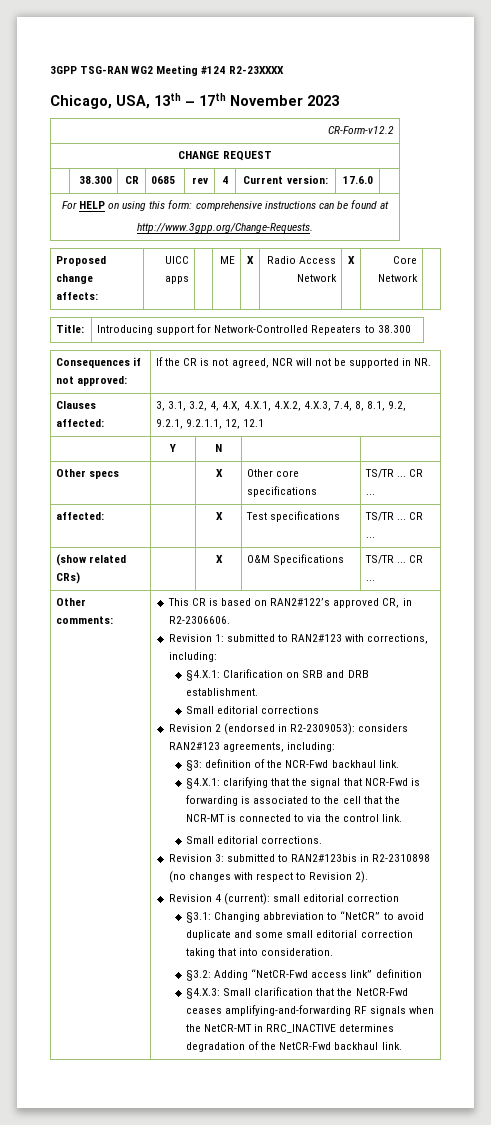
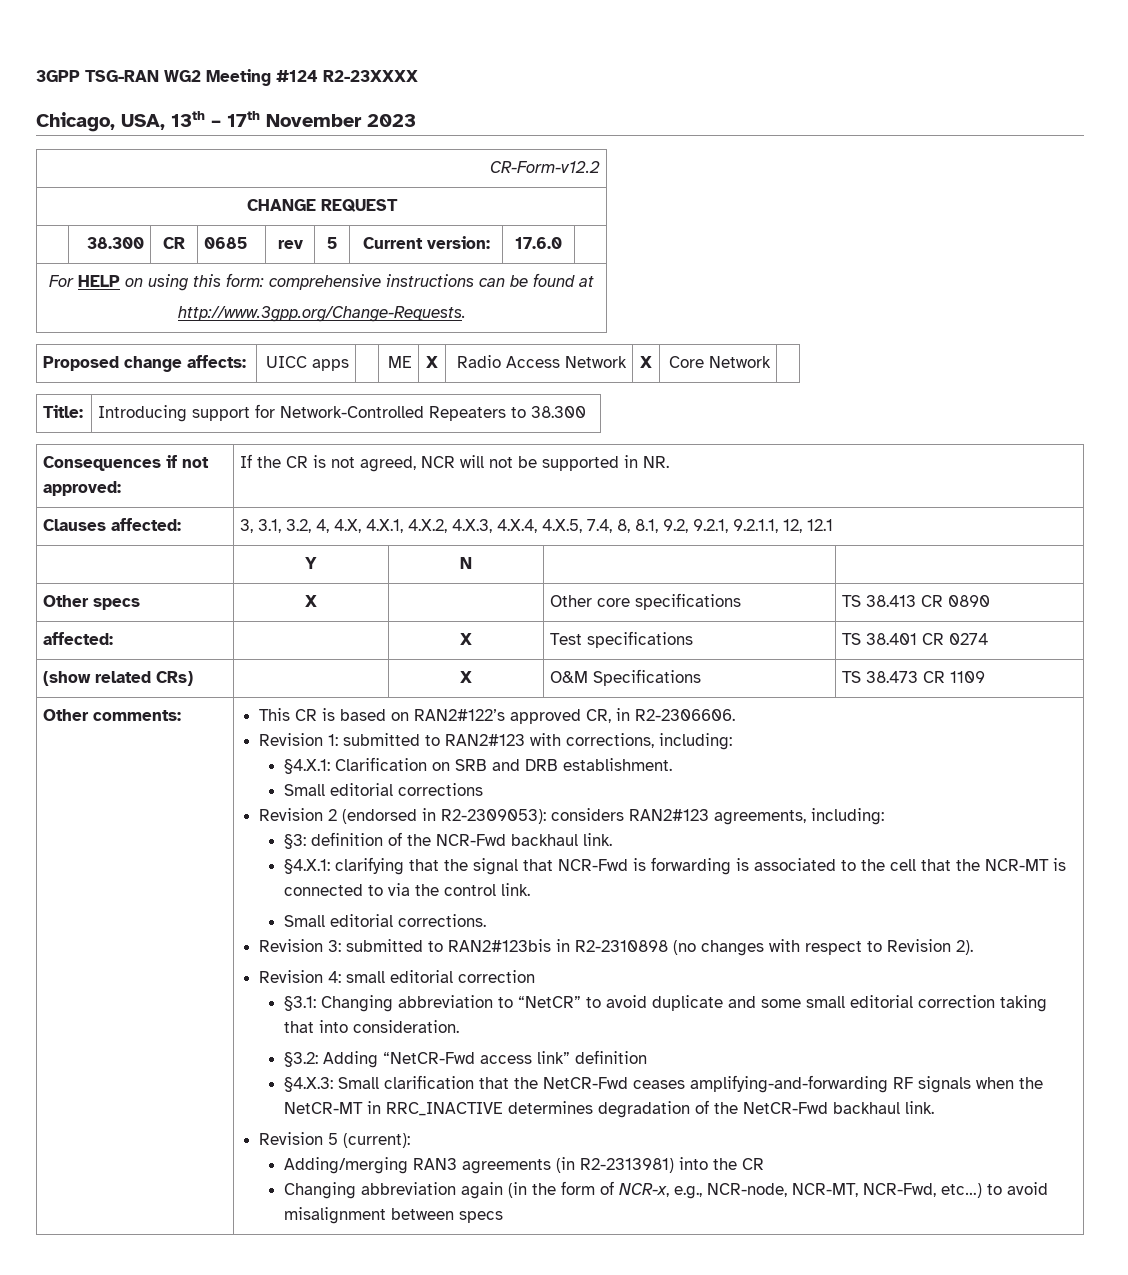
[222,176,228,184] 4 -> [327,237,337,249] 5
(331, 406) none -> [497,519,583,533] 4.X.4, 4.X.5,
[215,469,223,477] | X -> [305,595,317,607] X |
[365,469,424,478] [366,494,376,495] TS/TR ... CR ... -> [842,595,991,607] TS 38.413 CR 0890
[365,512,424,521] [366,537,376,538] TS/TR ... CR ... -> [842,633,989,645] TS 38.401 CR 0274
[365,555,424,564] [366,580,376,581] TS/TR ... CR ... -> [842,671,986,683] TS 38.473 CR 1109
[214,893,270,905] 4 (current): -> [327,971,341,983] 4:
(402, 1046) none -> [258,1132,410,1148] [284,1157,765,1174] [284,1181,1049,1199] [284,1207,504,1224] // Revision 5 (current): // Adding/merging RAN3 agreements (in R2-2313981) into the CR // Changing abbreviation again (in the form of NCR-x, e.g., NCR-node, NCR-MT, NCR-Fwd, etc…) to avoid misalignment between specs

